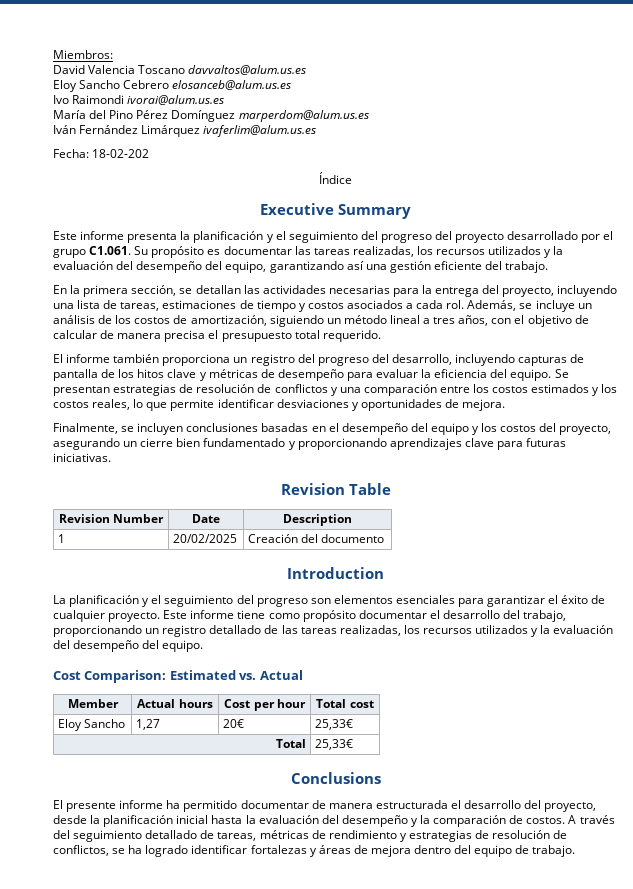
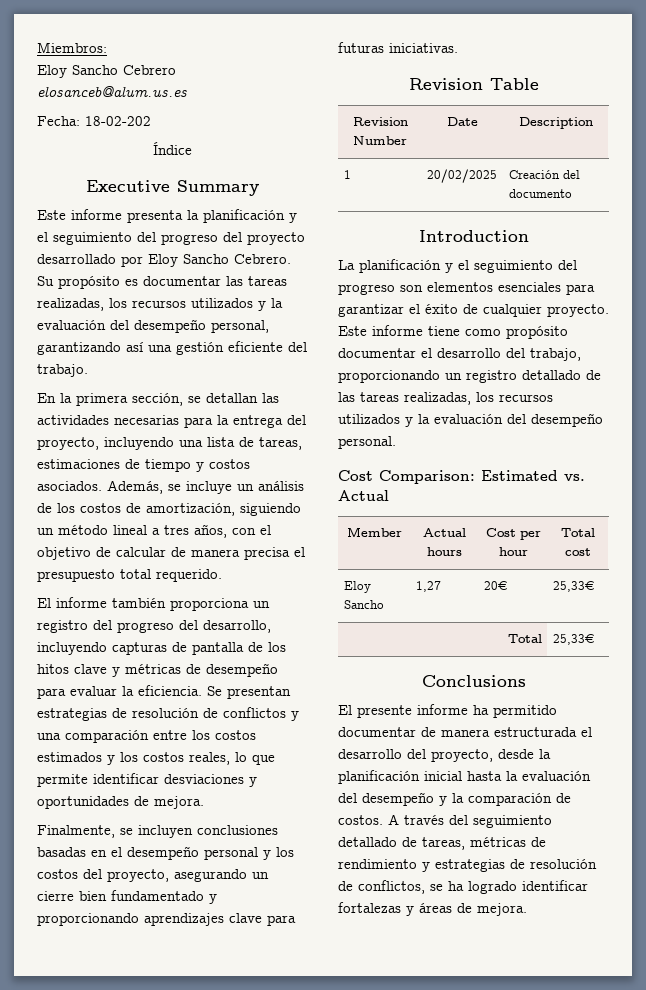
[53,65,307,75] // David Valencia Toscano davvaltos@alum.us.es -> (107, 47) none
[53,95,225,105] [53,110,369,122] [53,125,317,137] // Ivo Raimondi ivorai@alum.us.es // María del Pino Pérez Domínguez marperdom@alum.us.es // Iván Fernández Limárquez ivaferlim@alum.us.es -> (187, 91) none
[603,231,614,240] [53,246,132,258] el grupo C1.061. -> [148,254,291,267] Eloy Sancho Cebrero.
[205,261,267,273] del equipo, -> [211,320,269,333] personal,
[346,300,465,309] asociados a cada rol. -> [37,481,102,491] asociados.
[434,369,552,381] eficiencia del equipo. -> [138,685,202,696] eficiencia.
[410,423,469,435] del equipo -> [204,847,258,860] personal
[142,640,204,652] del equipo. -> [338,436,396,449] personal.
[370,845,576,857] mejora dentro del equipo de trabajo. -> [477,903,527,916] mejora.

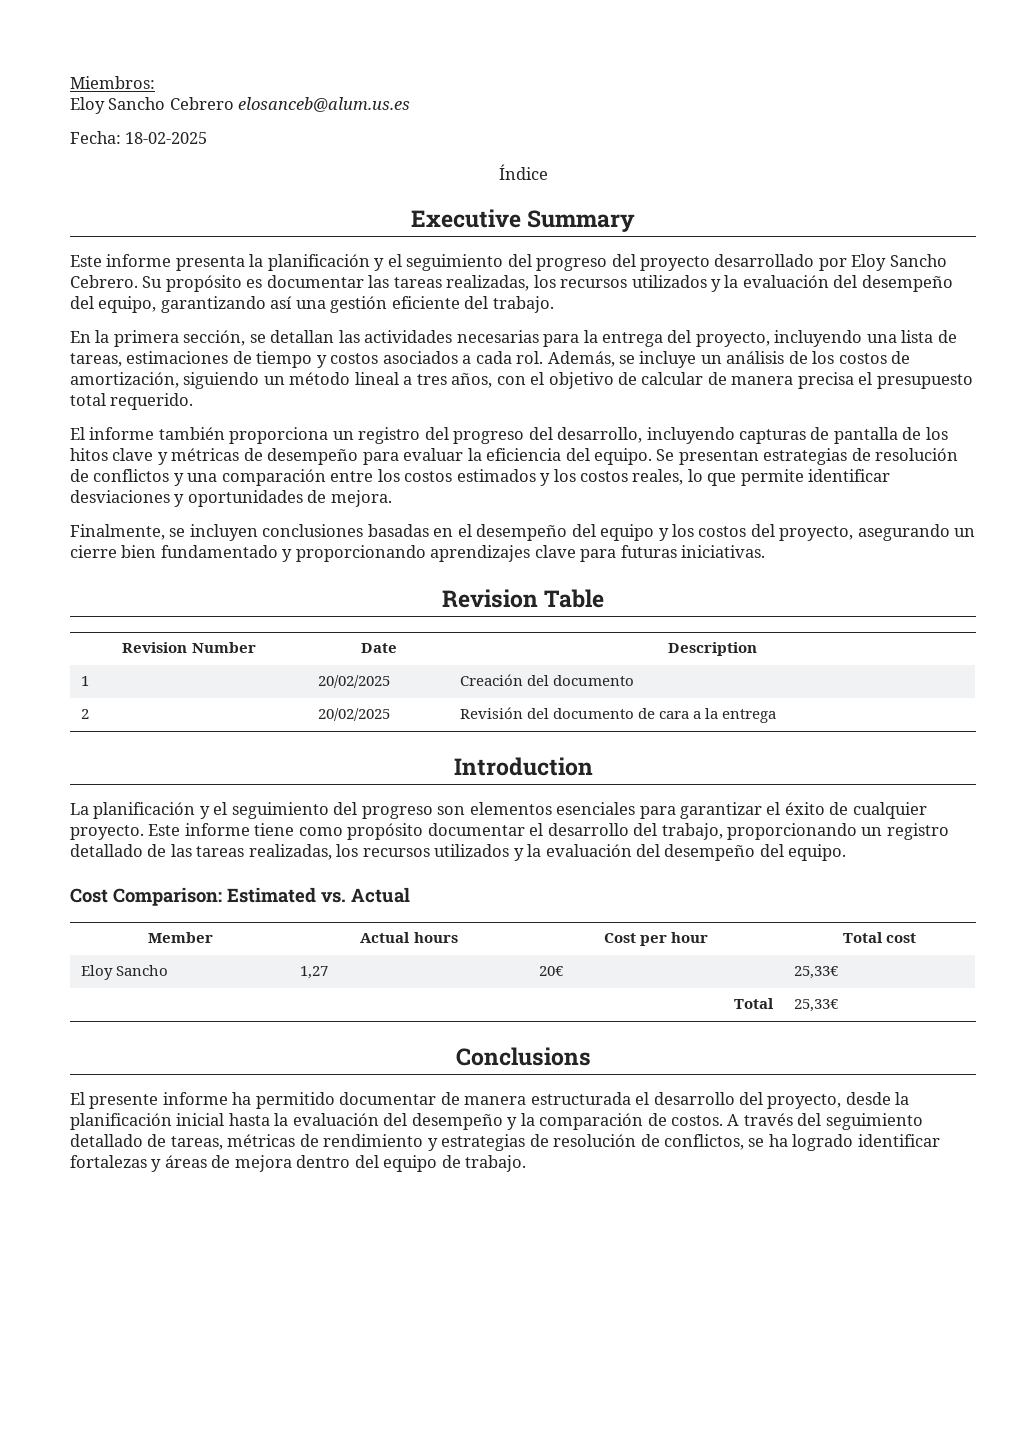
[85,116,151,126] 18-02-202 -> [125,132,208,144] 18-02-2025
[211,320,269,333] personal, -> [70,296,157,313] del equipo,
[37,481,102,491] asociados. -> [382,351,544,364] asociados a cada rol.
[138,685,202,696] eficiencia. -> [486,448,653,465] eficiencia del equipo.
[204,847,258,860] personal -> [571,524,655,541] del equipo
(572, 193) none -> [80,709,89,719] [317,708,390,721] [459,707,777,723] // 2 | 20/02/2025 | Revisión del documento de cara a la entrega
[338,436,396,449] personal. -> [759,844,847,861] del equipo.
[477,903,527,916] mejora. -> [234,1155,527,1172] mejora dentro del equipo de trabajo.

